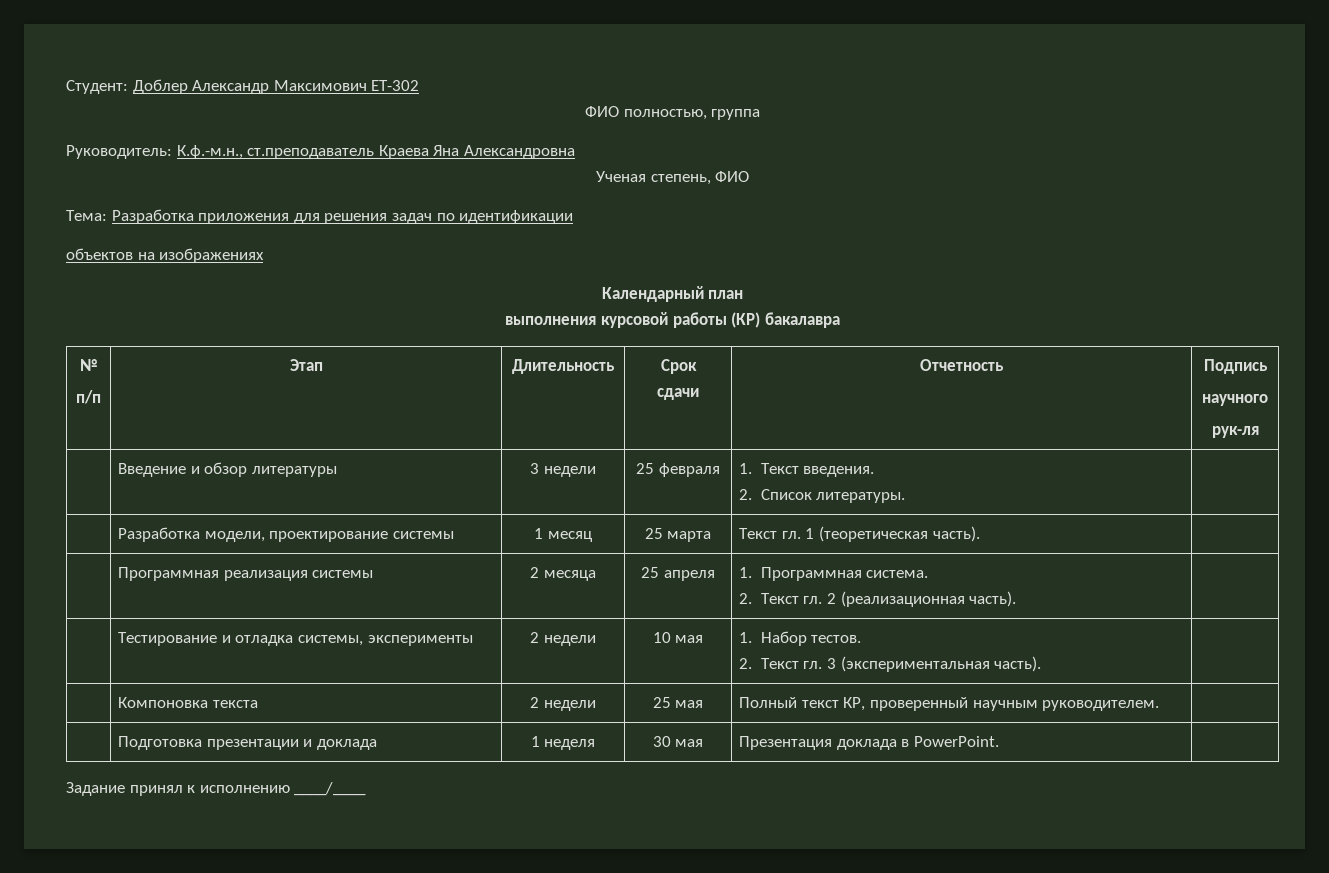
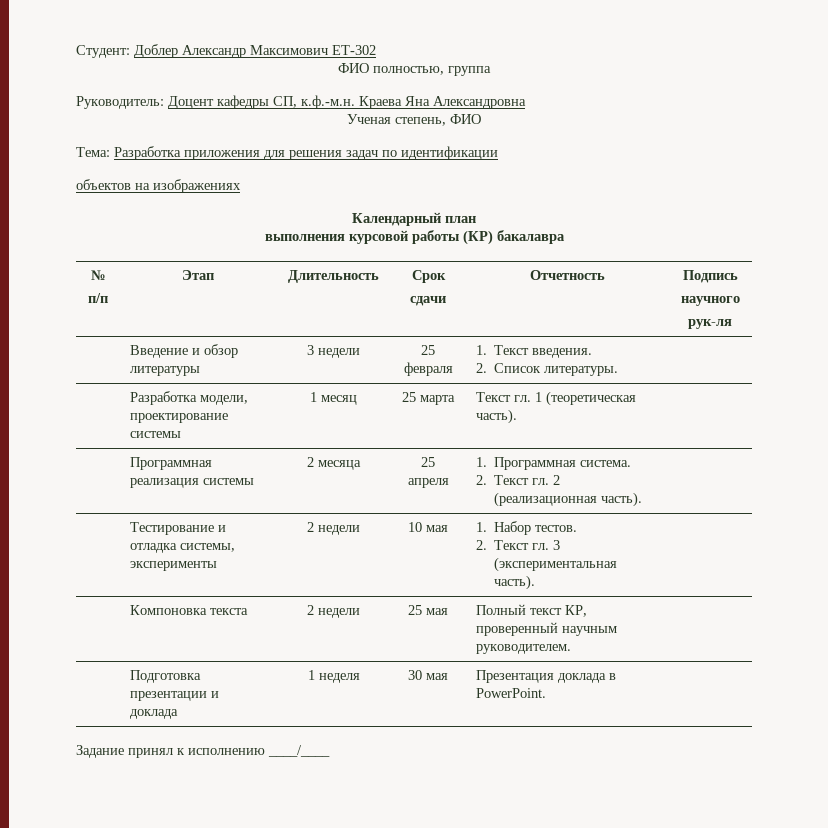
[176,145,375,159] К.ф.-м.н., ст.преподаватель -> [168,95,355,109] Доцент кафедры СП, к.ф.-м.н.

